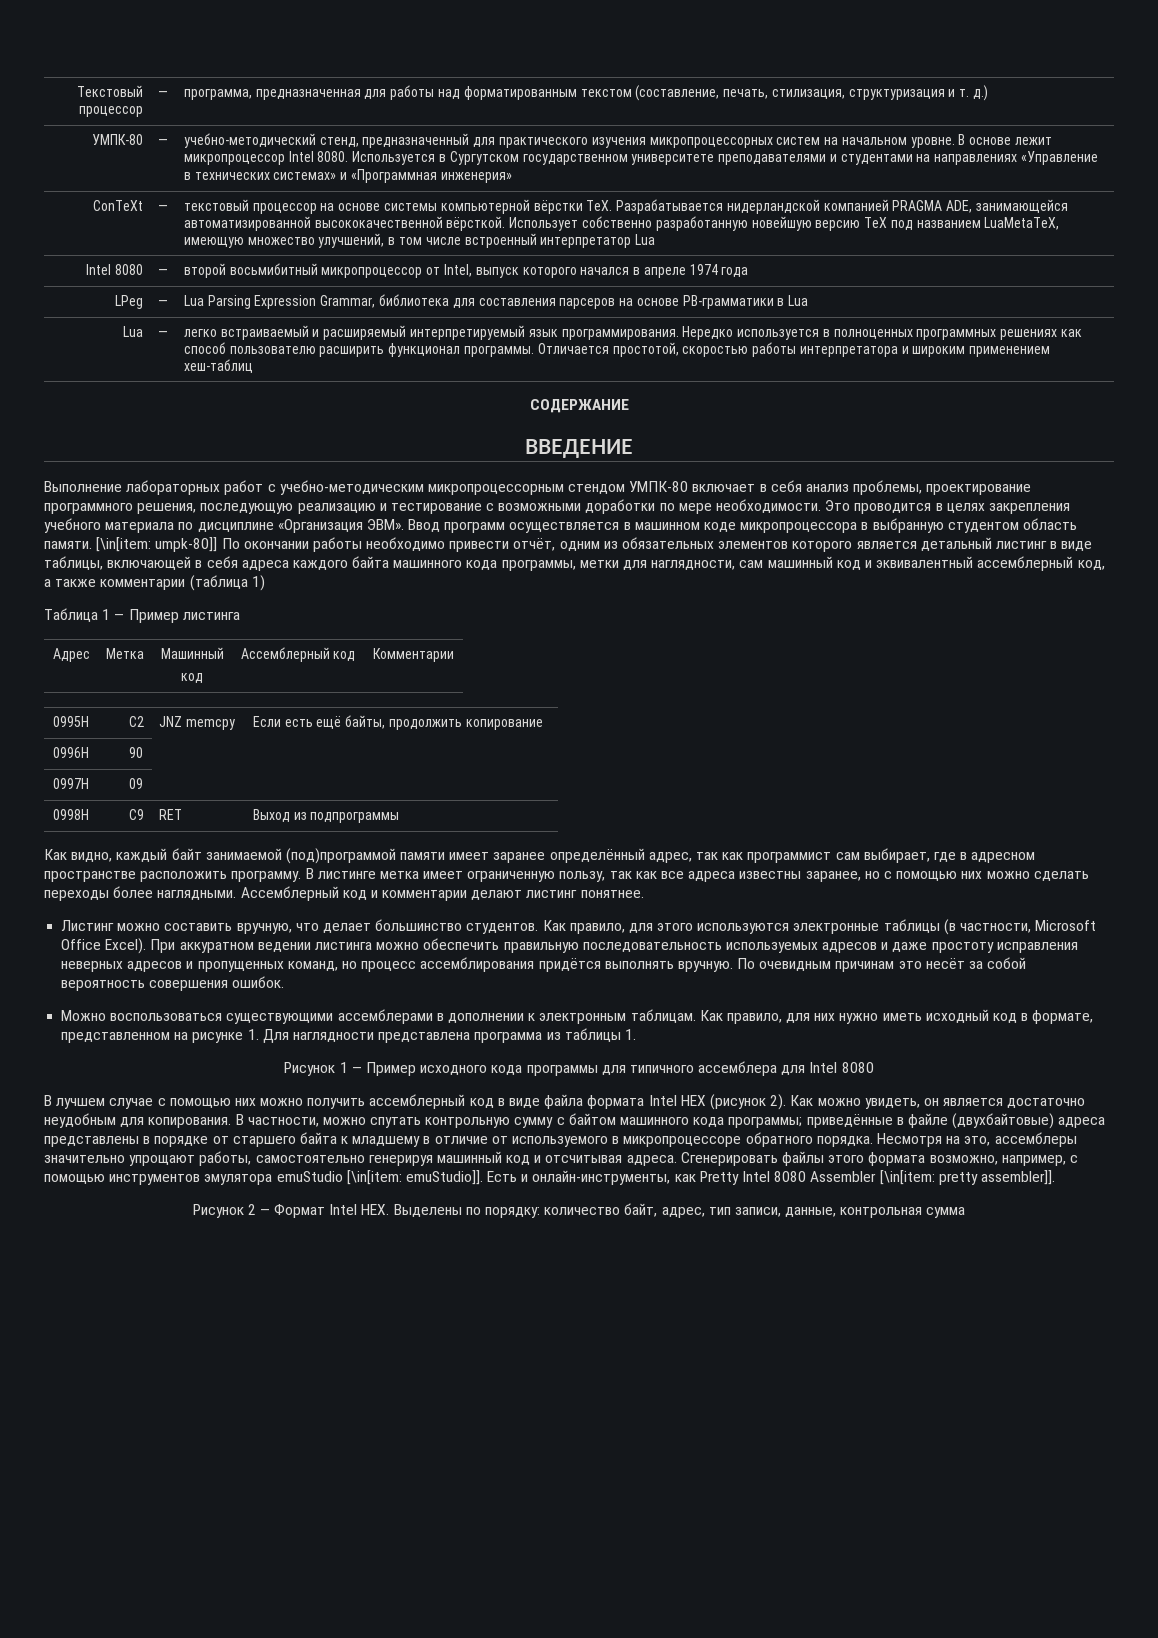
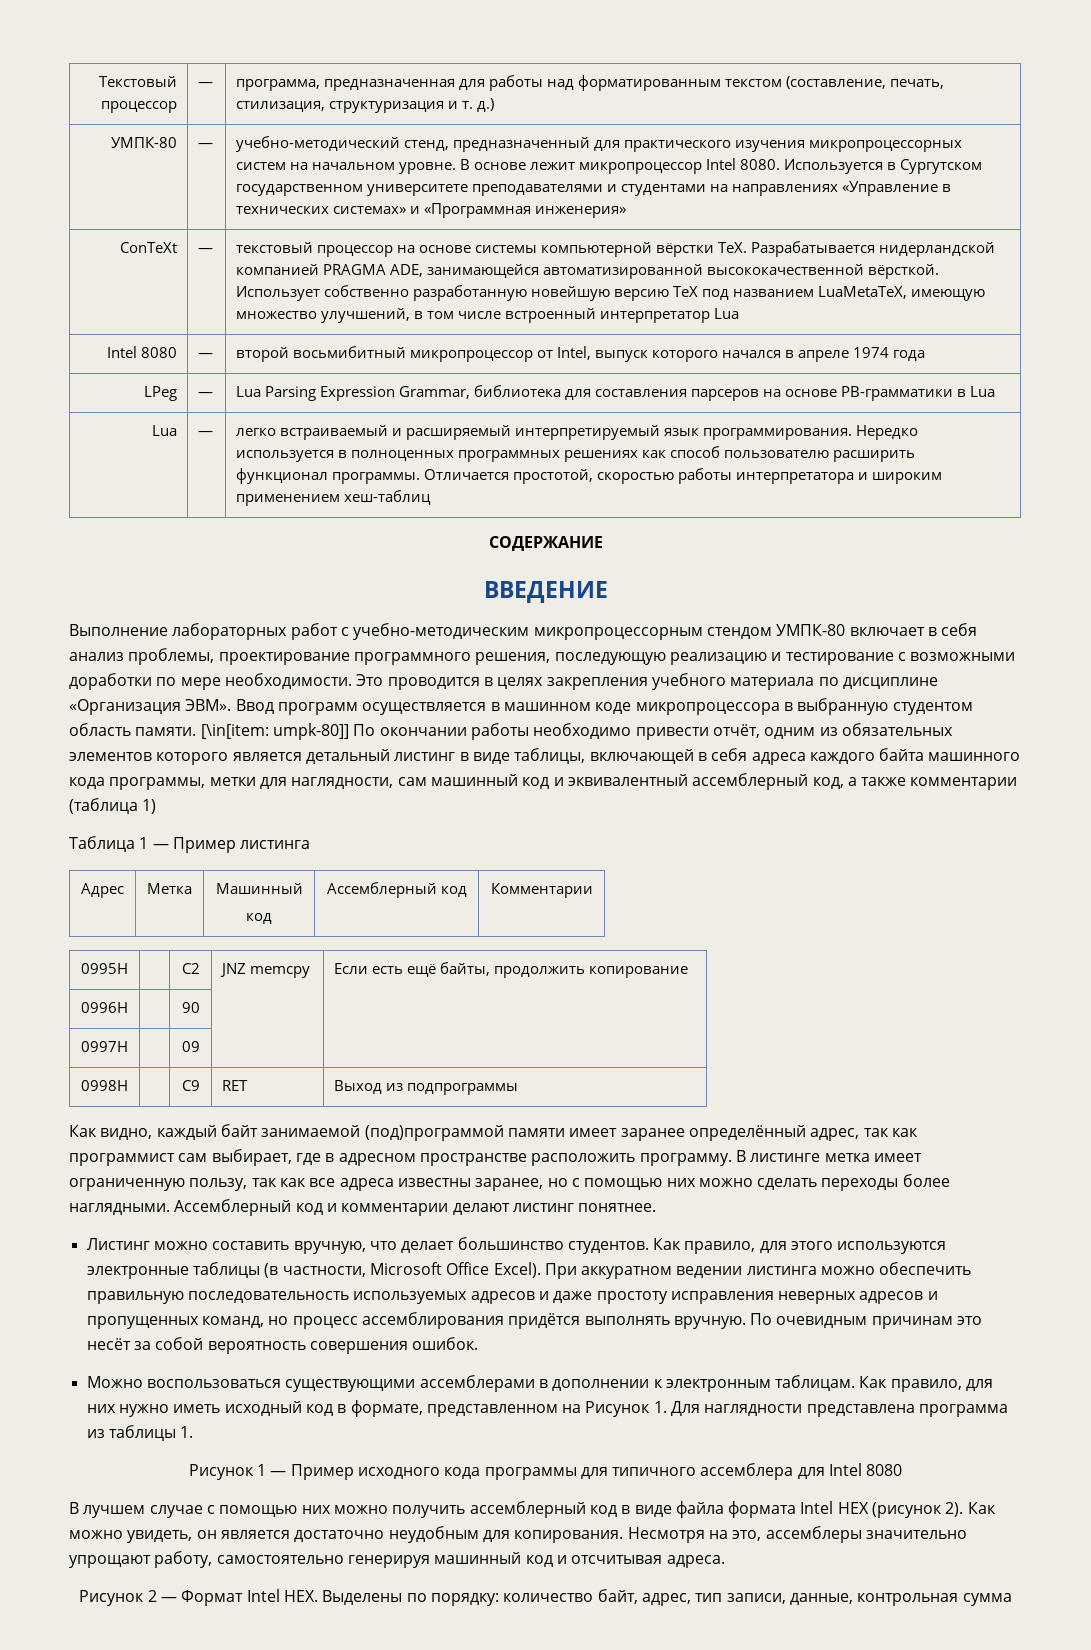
[192,1032,244,1043] рисунке -> [585,1401,651,1417] Рисунок
[235,1113,1106,1129] [44,1132,873,1147] В частности, можно спутать контрольную сумму с байтом машинного кода программы; приведённые в файле (двухбайтовые) адреса представлены в порядке от старшего байта к младшему в отличие от используемого в микропроцессоре обратного порядка. -> (624, 1536) none
[199,1151,252,1166] работы, -> [154,1551,213,1568] работу,
[680,1151,1078,1166] [44,1170,1055,1185] Сгенерировать файлы этого формата возможно, например, с помощью инструментов эмулятора emuStudio [\in[item: emuStudio]]. Есть и онлайн-инструменты, как Pretty Intel 8080 Assembler [\in[item: pretty assembler]]. -> (725, 1561) none

